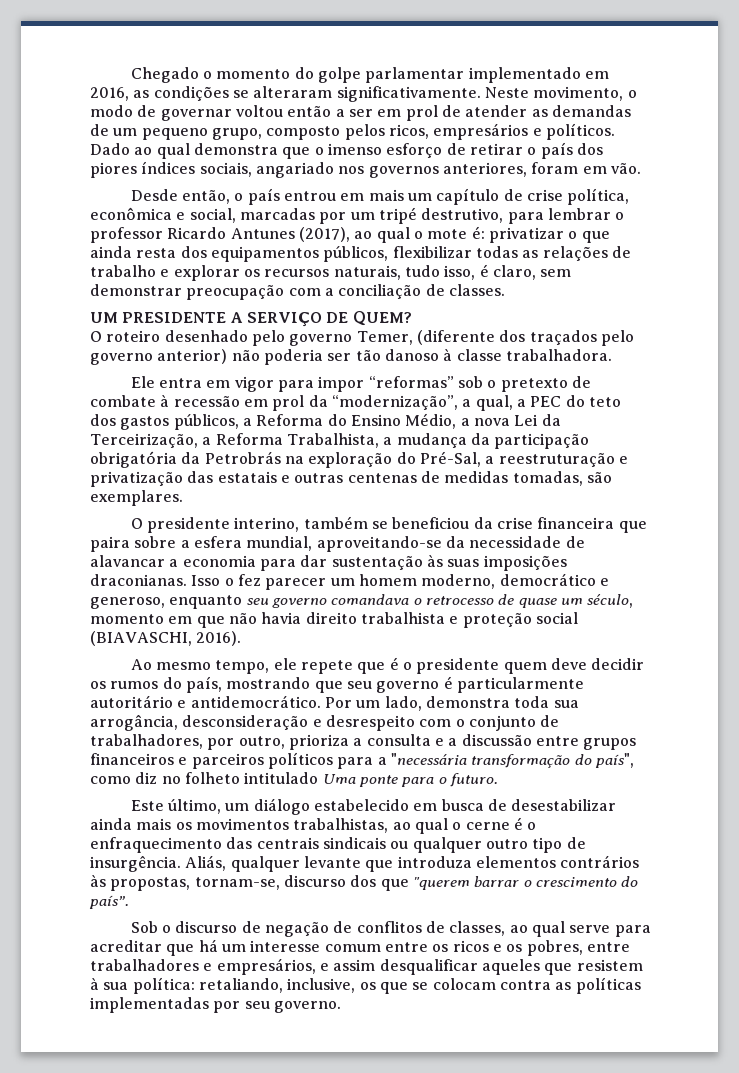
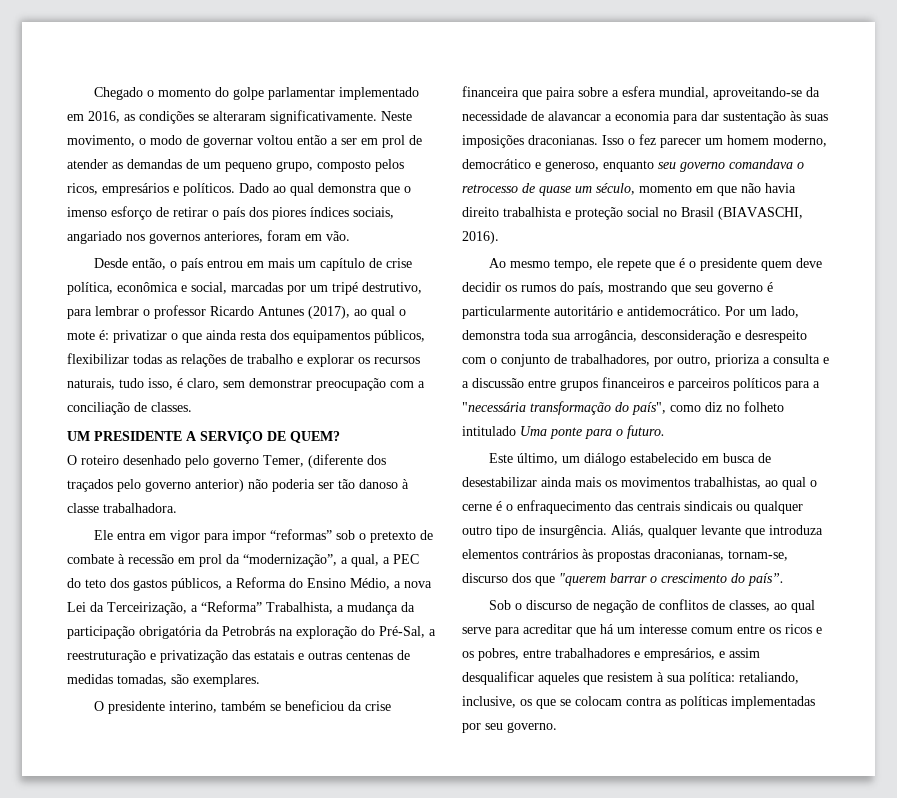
[215,433,283,445] Reforma -> [201,601,262,612] “Reforma”
(578, 618) none -> [663,207,714,217] no Brasil
[110,877,191,891] propostas, -> [597,549,724,562] propostas draconianas,

